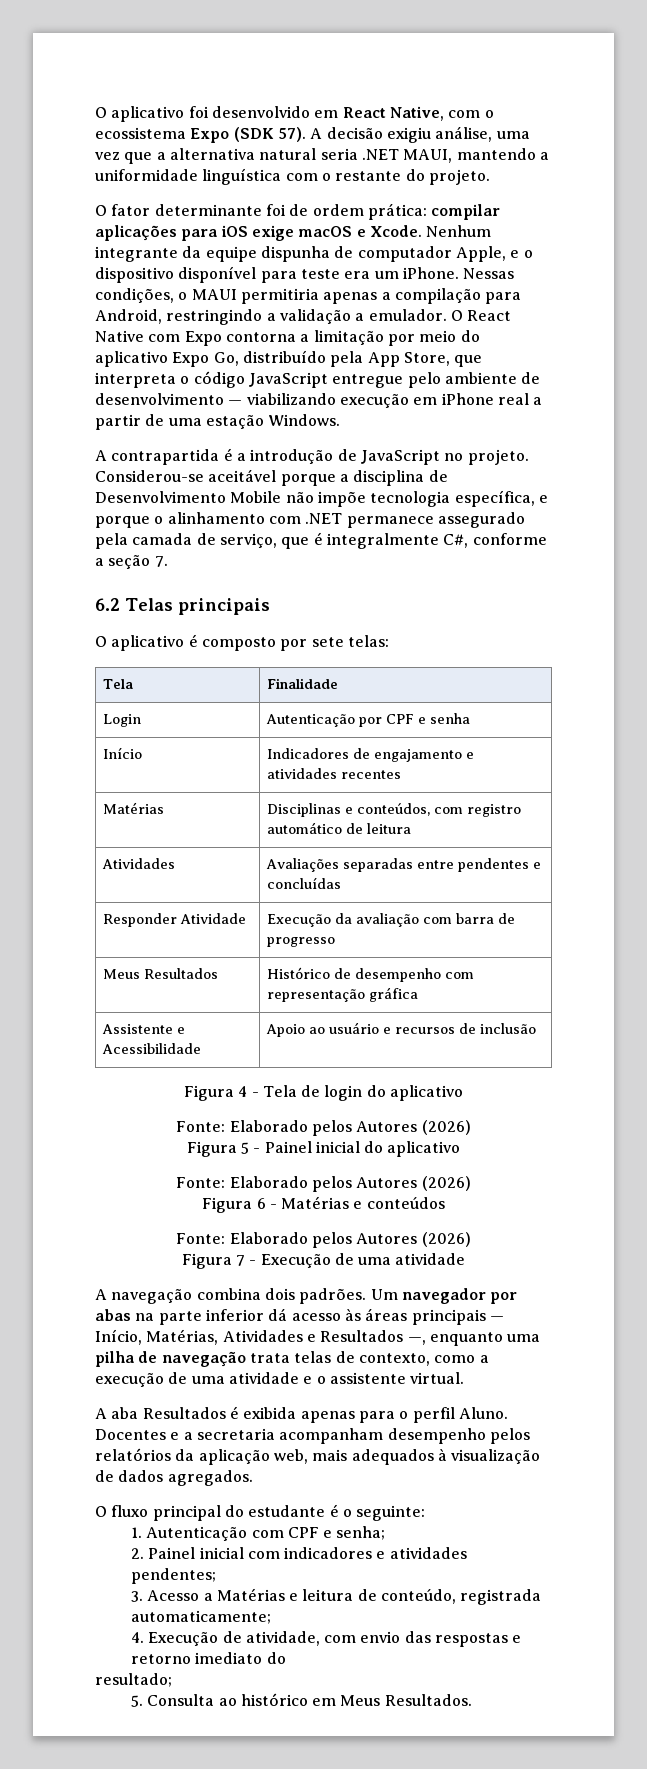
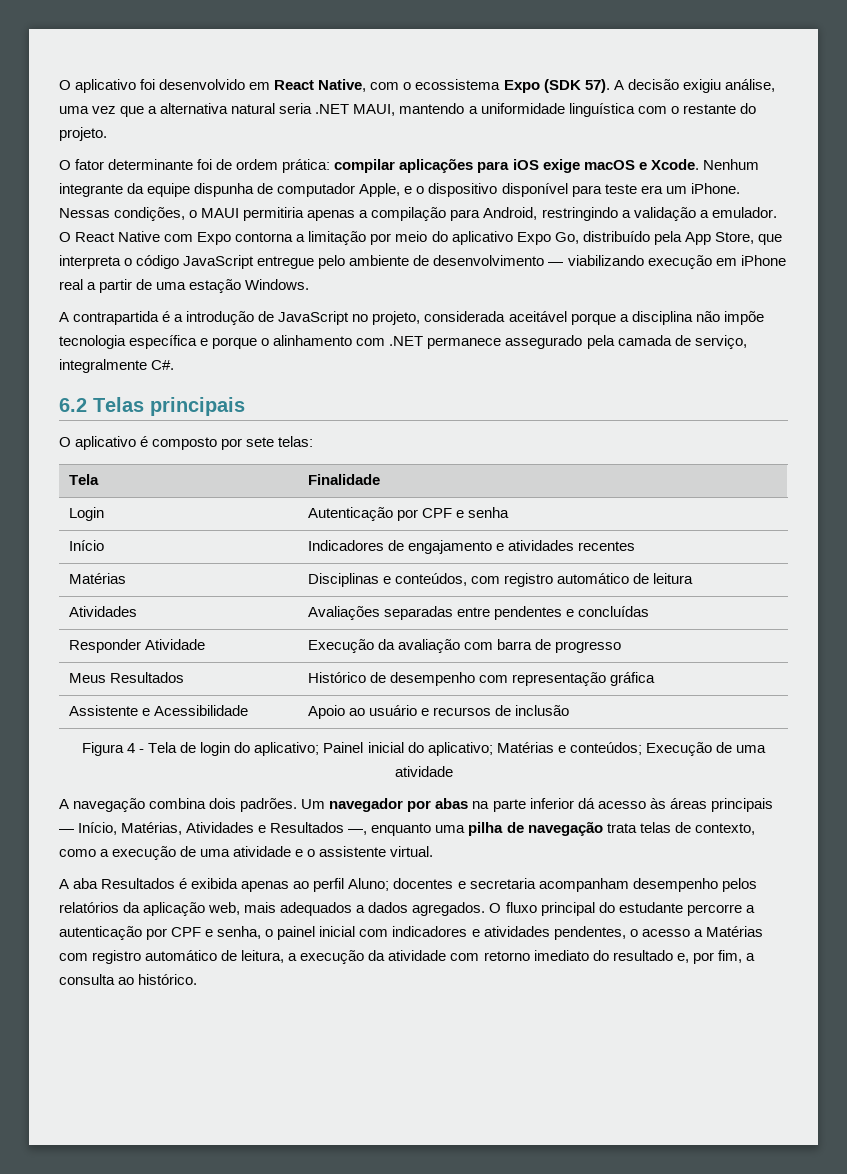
[467,449,529,465] [95,470,204,482] projeto. Considerou-se -> [372,311,506,325] projeto, considerada
[428,470,448,482] [95,491,282,503] de Desenvolvimento Mobile -> (693, 318) none
[454,490,535,507] específica, -> [129,335,198,349] específica
[281,532,547,549] [95,555,168,569] que é integralmente C#, conforme a seção 7. -> [59,359,175,373] integralmente C#.
[390,1085,464,1101] [176,1120,471,1136] [186,1141,461,1157] [176,1176,471,1192] [202,1196,445,1213] [176,1232,471,1248] [181,1253,257,1269] aplicativo // Fonte: Elaborado pelos Autores (2026) // Figura 5 - Painel inicial do aplicativo // Fonte: Elaborado pelos Autores (2026) // Figura 6 - Matérias e conteúdos // Fonte: Elaborado pelos Autores (2026) // Figura 7 - -> [254,742,642,756] aplicativo; Painel inicial do aplicativo; Matérias e conteúdos;
[358,1407,508,1423] [95,1429,193,1440] para o perfil Aluno. Docentes e a -> [293,878,466,892] ao perfil Aluno; docentes e
[437,1448,541,1464] [95,1470,114,1482] à visualização de -> [356,905,366,913] a
(253, 1478) // -> (486, 909) none
[329,1504,426,1521] [130,1526,386,1541] [130,1547,196,1559] é o seguinte: // 1. Autenticação com CPF e senha; // 2. Painel -> [686,904,755,916] [59,926,316,940] percorre a autenticação por CPF e senha, o painel
[130,1568,216,1584] [130,1588,542,1605] [130,1610,271,1624] [130,1631,522,1647] [130,1652,286,1664] [95,1673,172,1687] [130,1693,472,1707] pendentes; // 3. Acesso a Matérias e leitura de conteúdo, registrada automaticamente; // 4. Execução de atividade, com envio das respostas e retorno imediato do // resultado; // 5. Consulta ao histórico em Meus Resultados. -> [553,926,763,940] [59,950,755,964] [59,974,198,985] pendentes, o acesso a Matérias com registro automático de leitura, a execução da atividade com retorno imediato do resultado e, por fim, a consulta ao histórico.

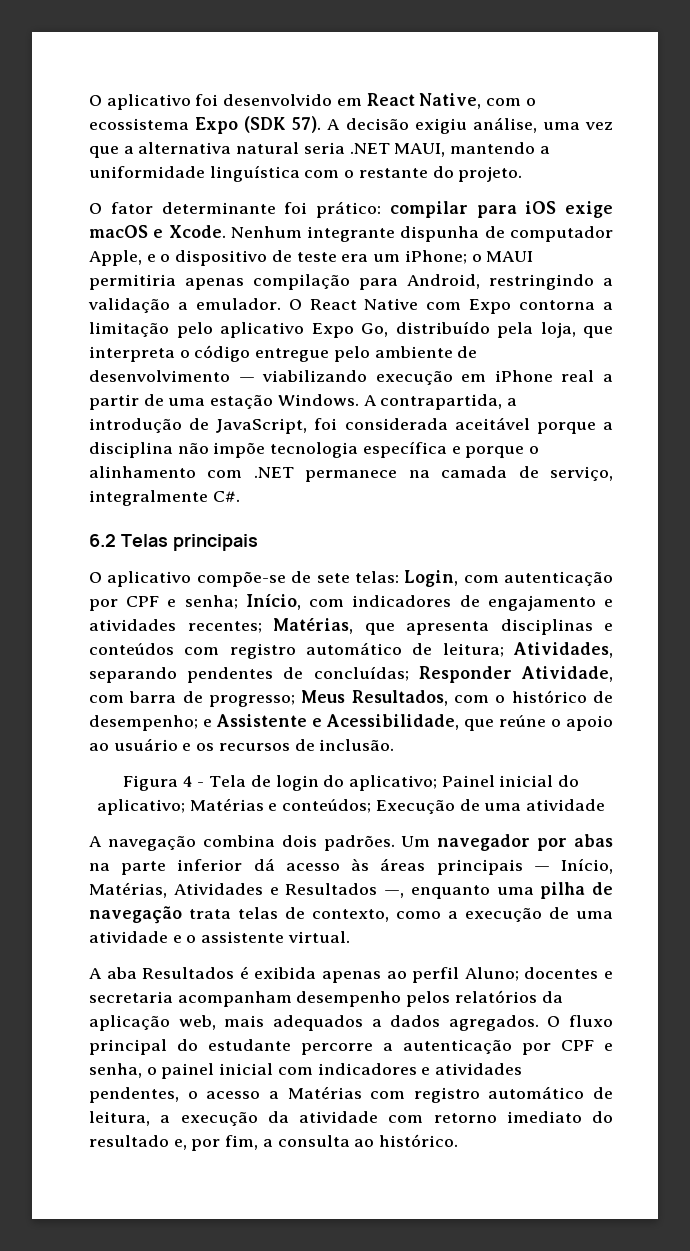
[216,158,474,173] de ordem prática: compilar aplicações -> [316,201,468,218] prático: compilar
[127,183,191,197] da equipe -> (396, 234) none
[501,183,602,197] disponível para -> [271,250,292,262] de
[690,183,740,194] [59,207,186,221] iPhone. Nessas condições, -> [404,250,467,264] iPhone;
[359,210,369,218] a -> (244, 284) none
[370,231,448,245] por meio do -> [176,322,213,338] pelo
[684,232,754,245] App Store, -> [540,322,576,338] loja,
[183,255,255,269] JavaScript -> (251, 353) none
[59,311,421,325] // A contrapartida é a introdução de JavaScript no projeto, -> [363,394,518,410] [89,418,338,434] A contrapartida, a introdução de JavaScript, foi
[505,335,615,349] assegurado pela -> [408,470,430,478] na
[140,436,243,450] é composto por -> [196,571,312,587] compõe-se de
[68,474,99,485] [307,474,380,485] [68,507,104,521] [307,507,510,521] [68,540,104,551] [307,540,636,554] [68,573,126,584] [307,573,694,587] [68,606,137,617] [307,606,650,620] [68,639,205,653] [307,639,622,653] [68,672,184,683] [307,672,656,686] [68,705,249,716] [307,705,345,719] // Tela | Finalidade // Login | Autenticação por CPF e senha // Início | Indicadores de engajamento e atividades recentes // Matérias | Disciplinas e conteúdos, com registro automático de leitura // Atividades | Avaliações separadas entre pendentes e concluídas // Responder Atividade | Execução da avaliação com barra de progresso // Meus Resultados | Histórico de desempenho com representação gráfica // Assistente e Acessibilidade | Apoio -> [404,570,613,587] [89,594,613,611] [89,617,613,635] [89,642,613,659] [89,666,613,683] [89,690,613,707] [89,714,613,731] Login, com autenticação por CPF e senha; Início, com indicadores de engajamento e atividades recentes; Matérias, que apresenta disciplinas e conteúdos com registro automático de leitura; Atividades, separando pendentes de concluídas; Responder Atividade, com barra de progresso; Meus Resultados, com o histórico de desempenho; e Assistente e Acessibilidade, que reúne o apoio
(430, 712) none -> [196,743,215,751] os
[515,705,570,716] inclusão -> [319,739,395,751] inclusão.

